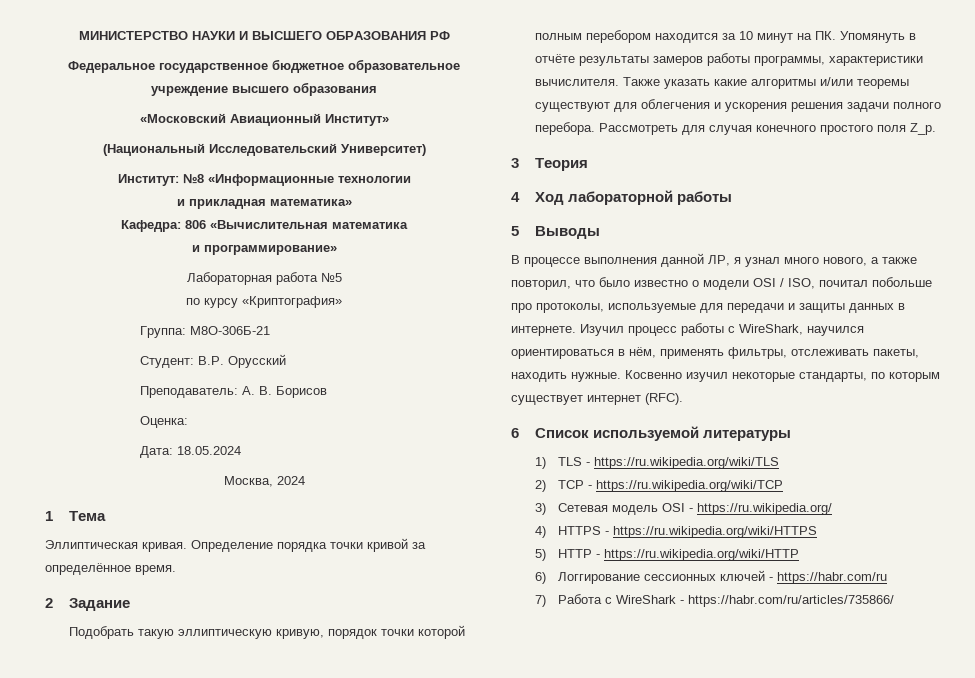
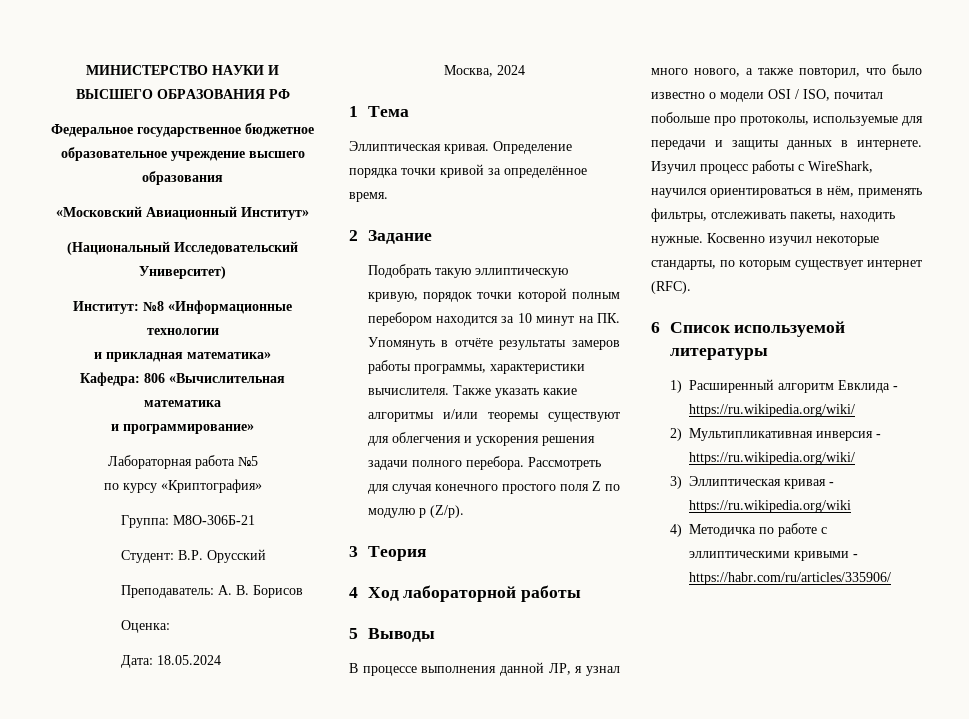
[909,123,936,135] Z_p. -> [591,481,620,491] [367,505,464,518] Z по модулю p (Z/p).
[558,457,780,469] [534,480,784,492] [534,503,833,515] [534,526,818,538] [534,549,800,561] [534,570,888,584] [534,594,895,607] TLS - https://ru.wikipedia.org/wiki/TLS // 2) TCP - https://ru.wikipedia.org/wiki/TCP // 3) Сетевая модель OSI - https://ru.wikipedia.org/ // 4) HTTPS - https://ru.wikipedia.org/wiki/HTTPS // 5) HTTP - https://ru.wikipedia.org/wiki/HTTP // 6) Логгирование сессионных ключей - https://habr.com/ru // 7) Работа с WireShark - https://habr.com/ru/articles/735866/ -> [688,379,898,393] [688,404,855,417] [669,428,881,441] [688,452,855,465] [669,476,834,489] [688,500,851,513] [669,523,827,537] [688,551,858,561] [688,572,891,585] Расширенный алгоритм Евклида - https://ru.wikipedia.org/wiki/ // 2) Мультипликативная инверсия - https://ru.wikipedia.org/wiki/ // 3) Эллиптическая кривая - https://ru.wikipedia.org/wiki // 4) Методичка по работе с эллиптическими кривыми - https://habr.com/ru/articles/335906/

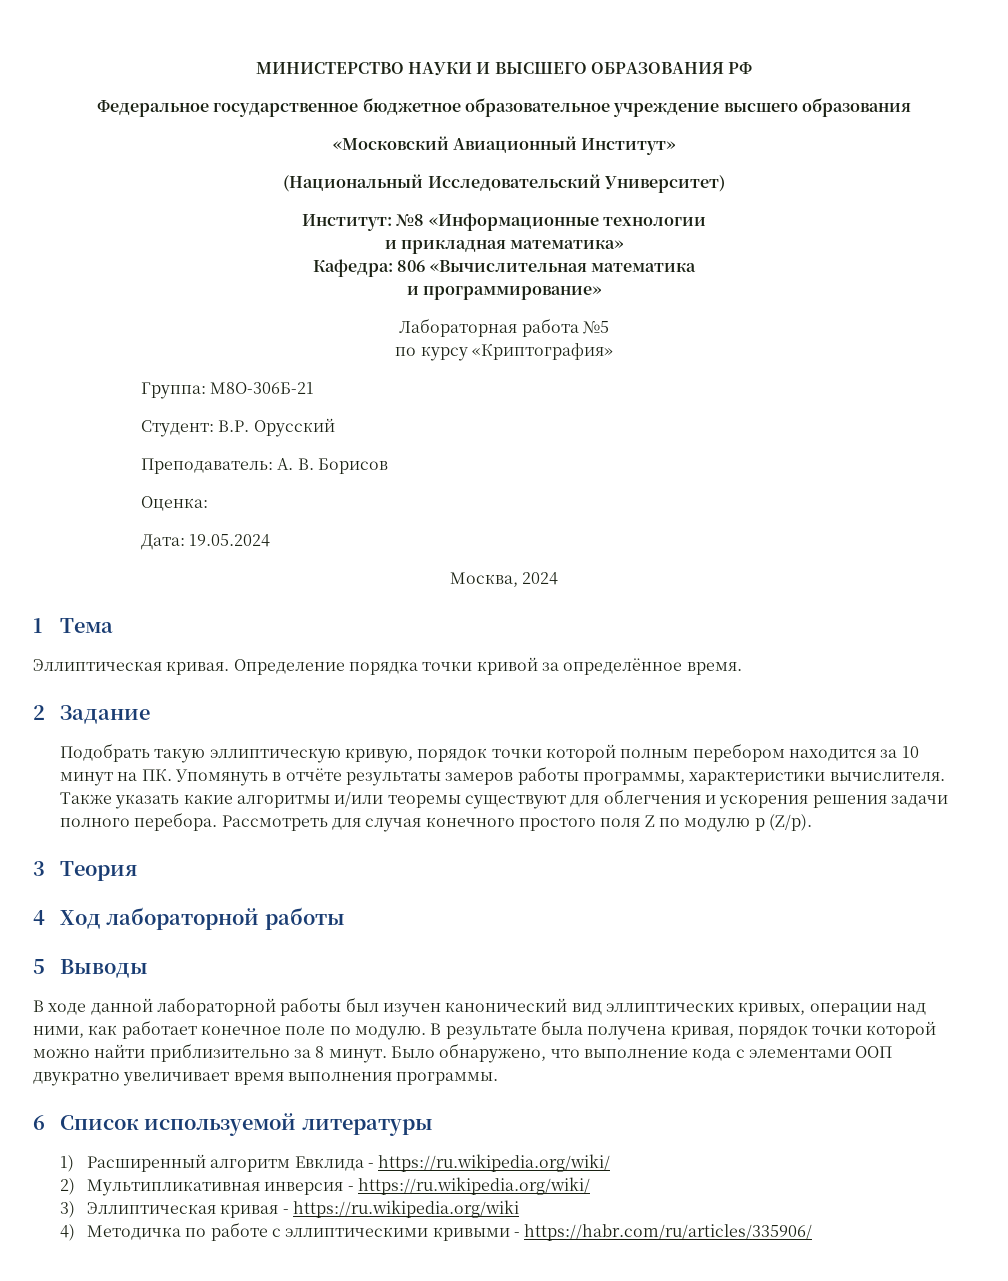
[157,655,222,665] 18.05.2024 -> [189,534,271,547] 19.05.2024
[362,662,620,676] [651,64,922,78] [651,89,883,102] [651,112,923,126] [651,140,922,150] [651,160,873,174] [651,186,922,198] [651,208,895,222] [651,233,879,246] [651,260,922,270] [651,281,691,294] процессе выполнения данной ЛР, я узнал много нового, а также повторил, что было известно о модели OSI / ISO, почитал побольше про протоколы, используемые для передачи и защиты данных в интернете. Изучил процесс работы с WireShark, научился ориентироваться в нём, применять фильтры, отслеживать пакеты, находить нужные. Косвенно изучил некоторые стандарты, по которым существует интернет (RFC). -> [48,997,926,1017] [33,1020,937,1040] [33,1043,893,1063] [33,1071,499,1086] ходе данной лабораторной работы был изучен канонический вид эллиптических кривых, операции над ними, как работает конечное поле по модулю. В результате была получена кривая, порядок точки которой можно найти приблизительно за 8 минут. Было обнаружено, что выполнение кода с элементами ООП двукратно увеличивает время выполнения программы.

